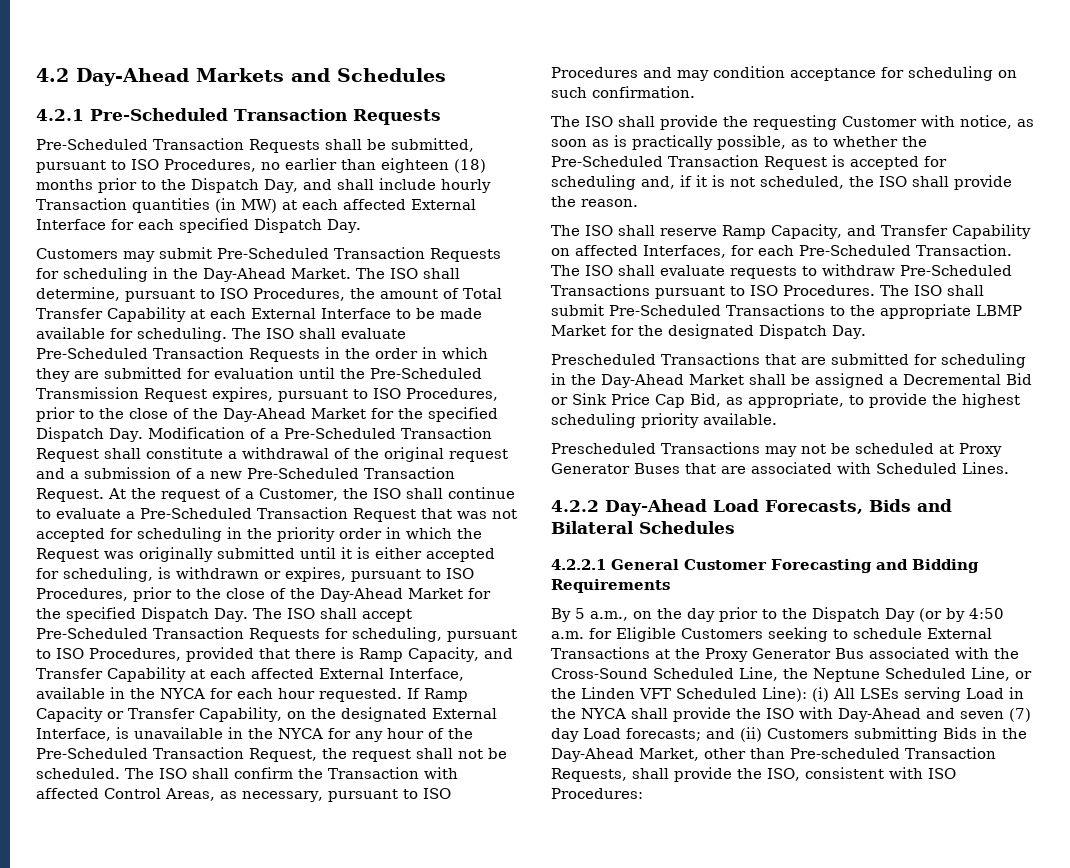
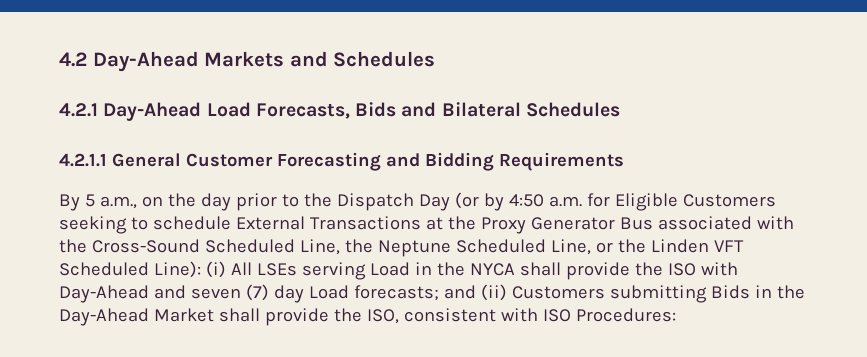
[90,108,441,125] [36,138,474,153] [36,158,486,173] [36,178,491,193] [36,198,476,213] [36,218,361,233] [36,247,501,262] [36,267,460,282] [36,287,502,302] [36,307,482,322] [36,327,406,342] [36,347,488,362] [36,367,482,382] [36,387,498,402] [36,407,498,422] [36,427,492,442] [36,447,508,462] [36,467,455,479] [36,487,515,502] [36,507,517,522] [36,527,482,542] [36,547,495,562] [36,567,474,582] [36,587,491,602] [36,607,412,622] [36,627,517,642] [36,647,513,662] [36,667,464,682] [36,687,468,702] [36,707,497,722] [36,727,473,742] [36,747,507,762] [36,767,458,779] [36,788,451,802] [551,66,1017,81] [551,86,695,98] [551,115,1034,130] [551,135,927,150] [551,155,947,170] [551,175,1012,190] [551,196,638,207] [551,224,1031,239] [551,244,1012,258] [551,264,1012,279] [551,284,984,299] [551,304,1022,319] [551,324,866,339] [551,353,1026,368] [551,373,1032,388] [551,393,1020,408] [551,413,777,428] [551,442,1002,457] [551,462,1009,474] [551,500,599,512] Pre-Scheduled Transaction Requests // Pre-Scheduled Transaction Requests shall be submitted, pursuant to ISO Procedures, no earlier than eighteen (18) months prior to the Dispatch Day, and shall include hourly Transaction quantities (in MW) at each affected External Interface for each specified Dispatch Day. // Customers may submit Pre-Scheduled Transaction Requests for scheduling in the Day-Ahead Market. The ISO shall determine, pursuant to ISO Procedures, the amount of Total Transfer Capability at each External Interface to be made available for scheduling. The ISO shall evaluate Pre-Scheduled Transaction Requests in the order in which they are submitted for evaluation until the Pre-Scheduled Transmission Request expires, pursuant to ISO Procedures, prior to the close of the Day-Ahead Market for the specified Dispatch Day. Modification of a Pre-Scheduled Transaction Request shall constitute a withdrawal of the original request and a submission of a new Pre-Scheduled Transaction Request. At the request of a Customer, the ISO shall continue to evaluate a Pre-Scheduled Transaction Request that was not accepted for scheduling in the priority order in which the Request was originally submitted until it is either accepted for scheduling, is withdrawn or expires, pursuant to ISO Procedures, prior to the close of the Day-Ahead Market for the specified Dispatch Day. The ISO shall accept Pre-Scheduled Transaction Requests for scheduling, pursuant to ISO Procedures, provided that there is Ramp Capacity, and Transfer Capability at each affected External Interface, available in the NYCA for each hour requested. If Ramp Capacity or Transfer Capability, on the designated External Interface, is unavailable in the NYCA for any hour of the Pre-Scheduled Transaction Request, the request shall not be scheduled. The ISO shall confirm the Transaction with affected Control Areas, as necessary, pursuant to ISO Procedures and may condition acceptance for scheduling on such confirmation. // The ISO shall provide the requesting Customer with notice, as soon as is practically possible, as to whether the Pre-Scheduled Transaction Request is accepted for scheduling and, if it is not scheduled, the ISO shall provide the reason. // The ISO shall reserve Ramp Capacity, and Transfer Capability on affected Interfaces, for each Pre-Scheduled Transaction. The ISO shall evaluate requests to withdraw Pre-Scheduled Transactions pursuant to ISO Procedures. The ISO shall submit Pre-Scheduled Transactions to the appropriate LBMP Market for the designated Dispatch Day. // Prescheduled Transactions that are submitted for scheduling in the Day-Ahead Market shall be assigned a Decremental Bid or Sink Price Cap Bid, as appropriate, to provide the highest scheduling priority available. // Prescheduled Transactions may not be scheduled at Proxy Generator Buses that are associated with Scheduled Lines. // 4.2.2 -> (98, 110) none
[551,559,606,570] 4.2.2.1 -> [59,153,107,167] 4.2.1.1
[639,747,996,761] [551,768,627,782] Market, other than Pre-scheduled Transaction Requests, -> [153,308,214,322] Market

